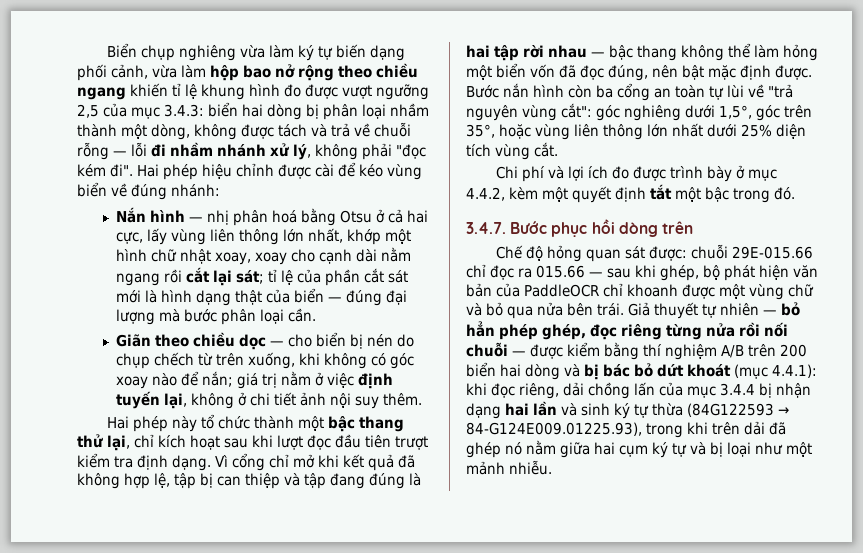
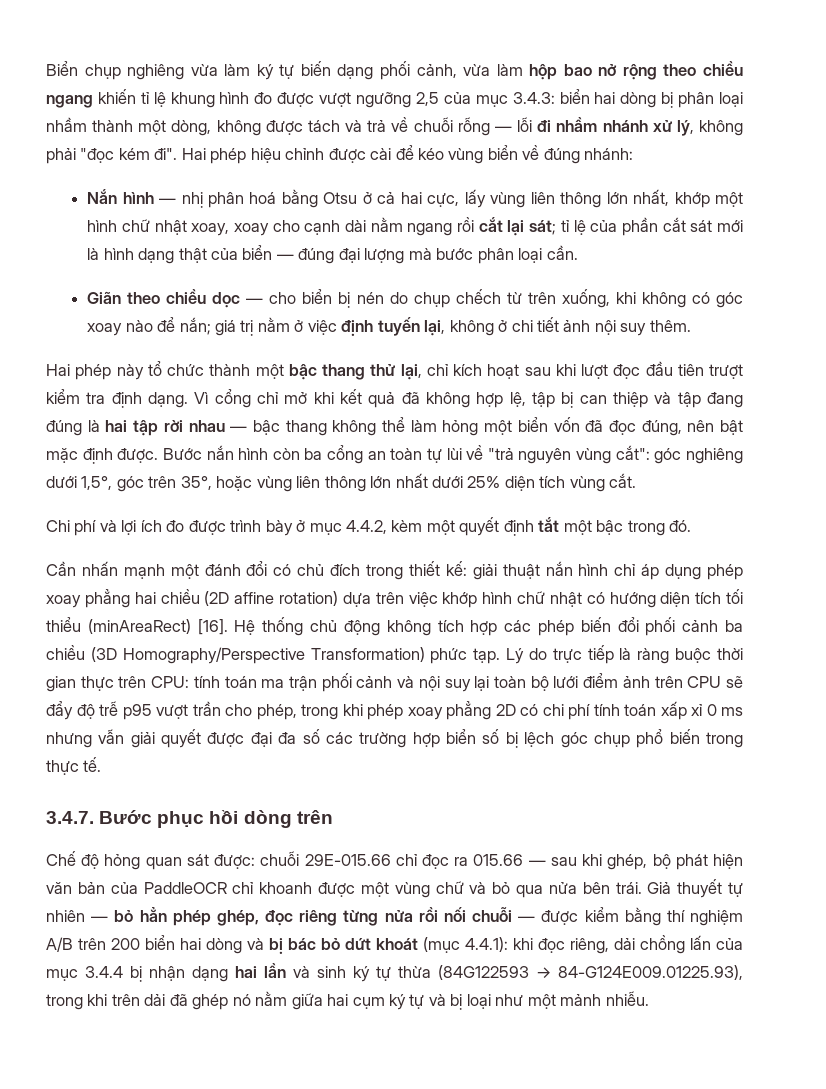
(795, 193) none -> [46,561,744,580] [46,589,744,608] [46,617,743,636] [46,645,743,664] [46,673,743,692] [46,701,743,720] [46,729,743,748] [46,757,102,775] // Cần nhấn mạnh một đánh đổi có chủ đích trong thiết kế: giải thuật nắn hình chỉ áp dụng phép xoay phẳng hai chiều (2D affine rotation) dựa trên việc khớp hình chữ nhật có hướng diện tích tối thiểu (minAreaRect) [16]. Hệ thống chủ động không tích hợp các phép biến đổi phối cảnh ba chiều (3D Homography/Perspective Transformation) phức tạp. Lý do trực tiếp là ràng buộc thời gian thực trên CPU: tính toán ma trận phối cảnh và nội suy lại toàn bộ lưới điểm ảnh trên CPU sẽ đẩy độ trễ p95 vượt trần cho phép, trong khi phép xoay phẳng 2D có chi phí tính toán xấp xỉ 0 ms nhưng vẫn giải quyết được đại đa số các trường hợp biển số bị lệch góc chụp phổ biến trong thực tế.

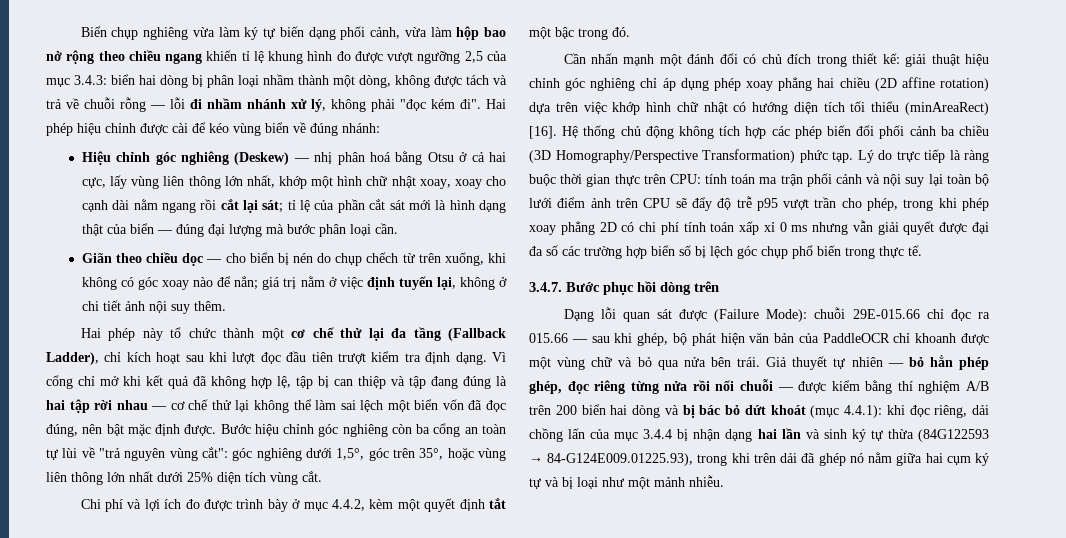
[87,189,154,204] Nắn hình -> [81,151,290,165] Hiệu chỉnh góc nghiêng (Deskew)
[288,364,422,380] bậc thang thử lại, -> [291,327,507,341] [46,352,99,365] cơ chế thử lại đa tầng (Fallback Ladder),
[252,420,327,436] bậc thang -> [170,399,250,412] cơ chế thử lại
[442,420,479,436] hỏng -> [340,400,384,412] sai lệch
[206,445,269,460] nắn hình -> [254,424,388,437] hiệu chỉnh góc nghiêng
[545,561,609,576] nắn hình -> [965,54,989,66] [529,78,636,91] hiệu chỉnh góc nghiêng
[46,851,256,870] Chế độ hỏng quan sát được: -> [563,307,808,322] Dạng lỗi quan sát được (Failure Mode):

